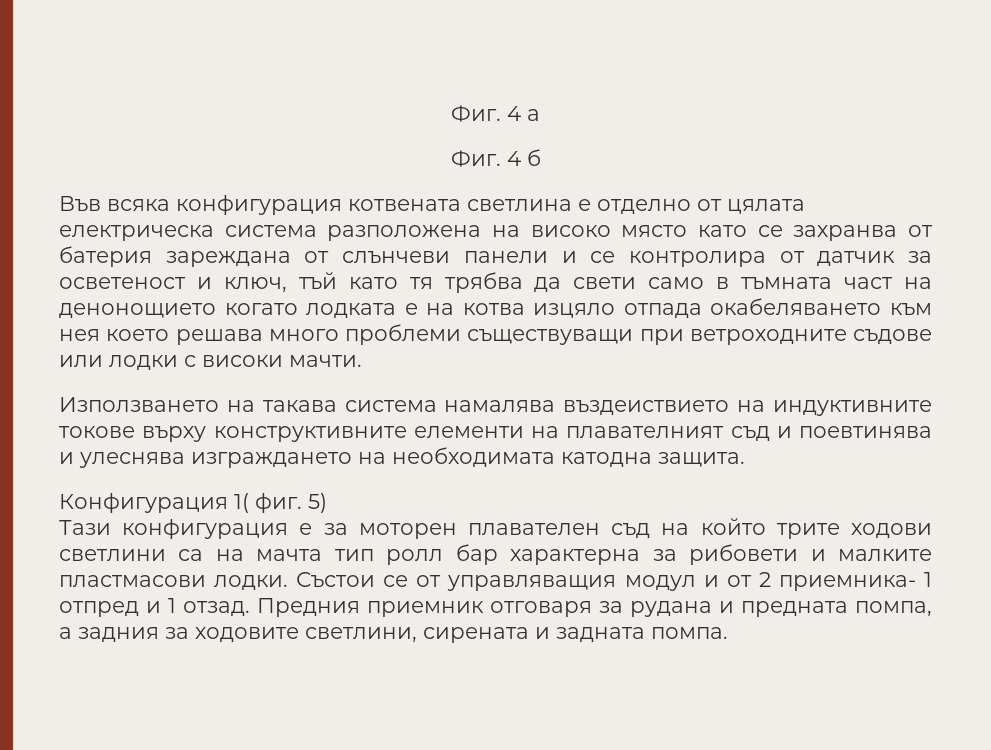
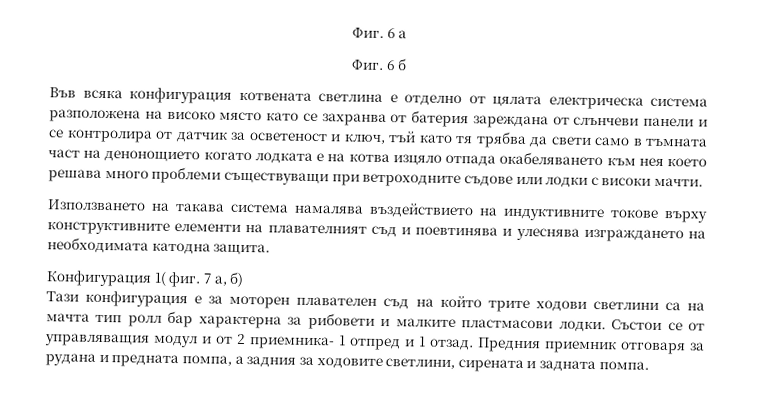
[451,105,521,122] Фиг. 4 -> [351,27,396,39] Фиг. 6
[506,151,521,166] 4 -> [385,60,396,71] 6
[563,400,730,415] въздеиствието -> [369,202,474,219] въздействието
[308,493,327,513] 5) -> [202,271,245,288] 7 a, б)

